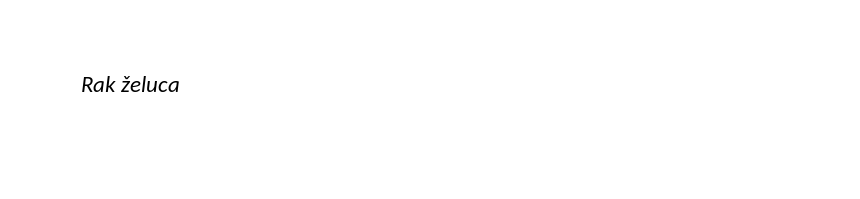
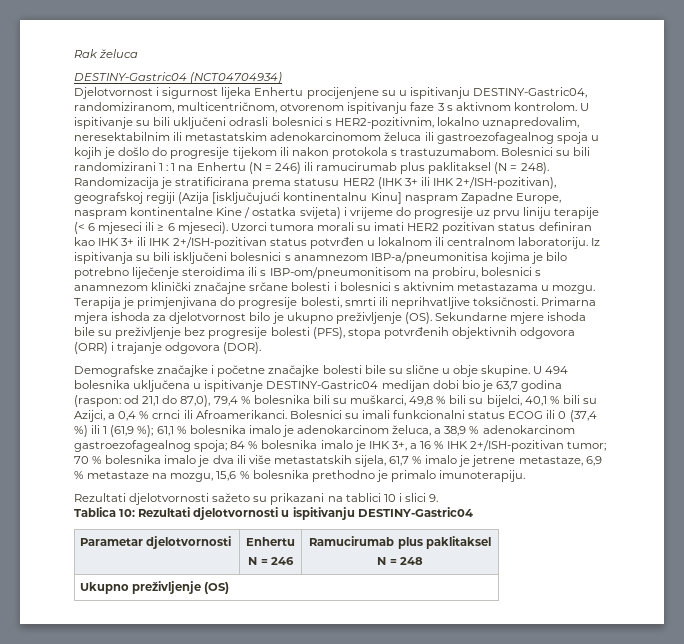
(181, 84) none -> [74,72,283,84] [74,87,587,99] [74,102,589,114] [74,117,579,129] [74,132,599,144] [74,147,591,159] [74,162,549,174] [74,177,557,189] [74,192,561,204] [74,207,600,219] [74,222,592,234] [74,237,601,249] [74,252,568,264] [74,267,541,279] [74,282,596,294] [74,297,597,309] [74,312,587,324] [74,327,576,339] [74,342,262,354] [74,365,569,377] [74,380,563,392] [74,395,597,407] [74,410,597,422] [74,425,575,437] [74,440,607,452] [74,455,602,467] [74,470,526,482] [74,493,439,505] [74,507,473,520] [80,536,232,549] [246,537,295,546] [248,557,294,565] [309,536,491,549] [377,557,423,565] [80,581,230,594] // DESTINY-Gastric04 (NCT04704934) // Djelotvornost i sigurnost lijeka Enhertu procijenjene su u ispitivanju DESTINY-Gastric04, randomiziranom, multicentričnom, otvorenom ispitivanju faze 3 s aktivnom kontrolom. U ispitivanje su bili uključeni odrasli bolesnici s HER2-pozitivnim, lokalno uznapredovalim, neresektabilnim ili metastatskim adenokarcinomom želuca ili gastroezofagealnog spoja u kojih je došlo do progresije tijekom ili nakon protokola s trastuzumabom. Bolesnici su bili randomizirani 1 : 1 na Enhertu (N = 246) ili ramucirumab plus paklitaksel (N = 248). Randomizacija je stratificirana prema statusu HER2 (IHK 3+ ili IHK 2+/ISH-pozitivan), geografskoj regiji (Azija [isključujući kontinentalnu Kinu] naspram Zapadne Europe, naspram kontinentalne Kine / ostatka svijeta) i vrijeme do progresije uz prvu liniju terapije (< 6 mjeseci ili ≥ 6 mjeseci). Uzorci tumora morali su imati HER2 pozitivan status definiran kao IHK 3+ ili IHK 2+/ISH-pozitivan status potvrđen u lokalnom ili centralnom laboratoriju. Iz ispitivanja su bili isključeni bolesnici s anamnezom IBP-a/pneumonitisa kojima je bilo potrebno liječenje steroidima ili s IBP-om/pneumonitisom na probiru, bolesnici s anamnezom klinički značajne srčane bolesti i bolesnici s aktivnim metastazama u mozgu. Terapija je primjenjivana do progresije bolesti, smrti ili neprihvatljive toksičnosti. Primarna mjera ishoda za djelotvornost bilo je ukupno preživljenje (OS). Sekundarne mjere ishoda bile su preživljenje bez progresije bolesti (PFS), stopa potvrđenih objektivnih odgovora (ORR) i trajanje odgovora (DOR). // Demografske značajke i početne značajke bolesti bile su slične u obje skupine. U 494 bolesnika uključena u ispitivanje DESTINY-Gastric04 medijan dobi bio je 63,7 godina (raspon: od 21,1 do 87,0), 79,4 % bolesnika bili su muškarci, 49,8 % bili su bijelci, 40,1 % bili su Azijci, a 0,4 % crnci ili Afroamerikanci. Bolesnici su imali funkcionalni status ECOG ili 0 (37,4 %) ili 1 (61,9 %); 61,1 % bolesnika imalo je adenokarcinom želuca, a 38,9 % adenokarcinom gastroezofagealnog spoja; 84 % bolesnika imalo je IHK 3+, a 16 % IHK 2+/ISH-pozitivan tumor; 70 % bolesnika imalo je dva ili više metastatskih sijela, 61,7 % imalo je jetrene metastaze, 6,9 % metastaze na mozgu, 15,6 % bolesnika prethodno je primalo imunoterapiju. // Rezultati djelotvornosti sažeto su prikazani na tablici 10 i slici 9. // Tablica 10: Rezultati djelotvornosti u ispitivanju DESTINY-Gastric04 // Parametar djelotvornosti | Enhertu // N = 246 | Ramucirumab plus paklitaksel // N = 248 // Ukupno preživljenje (OS)

